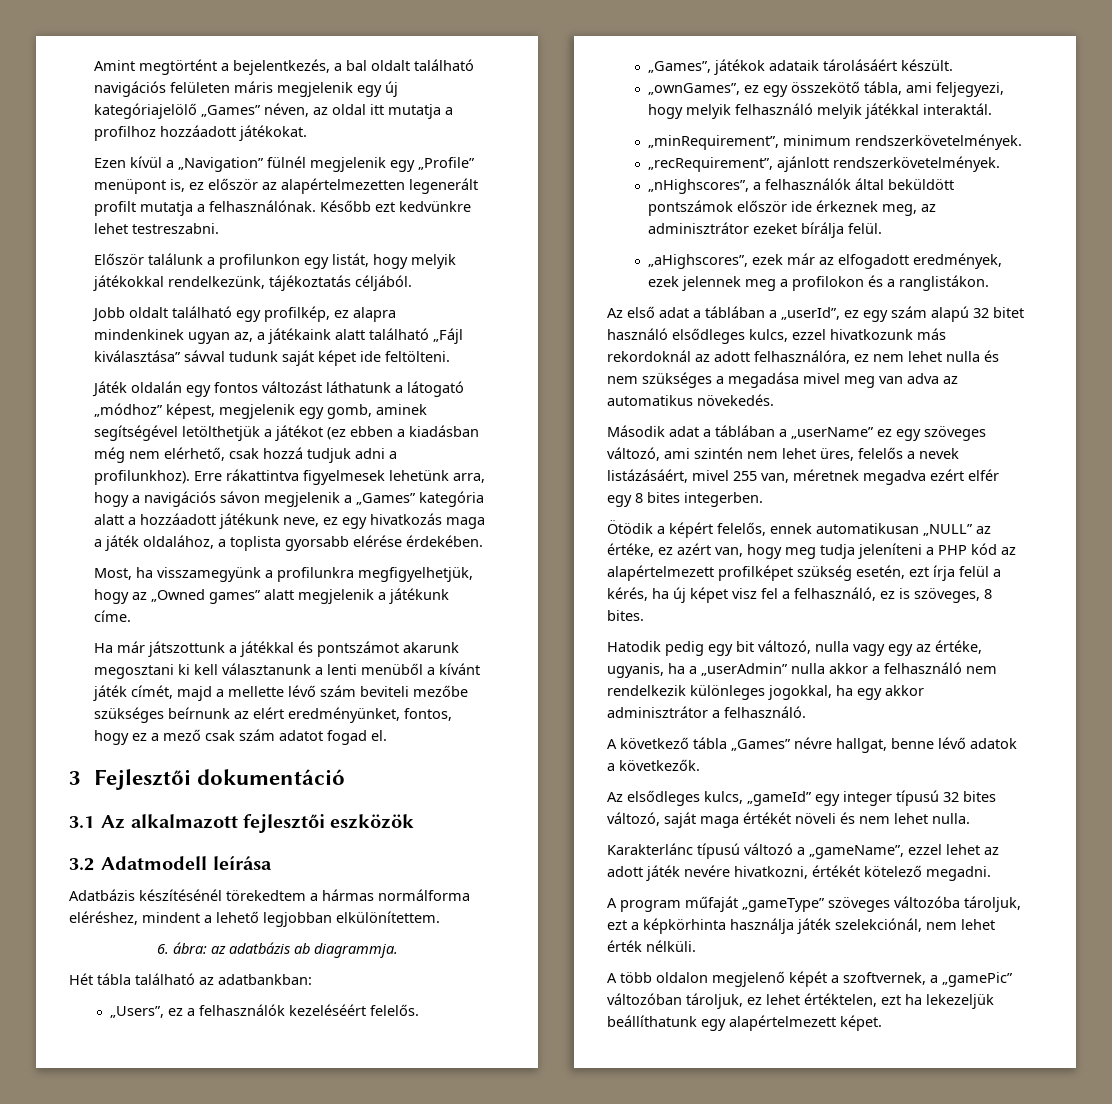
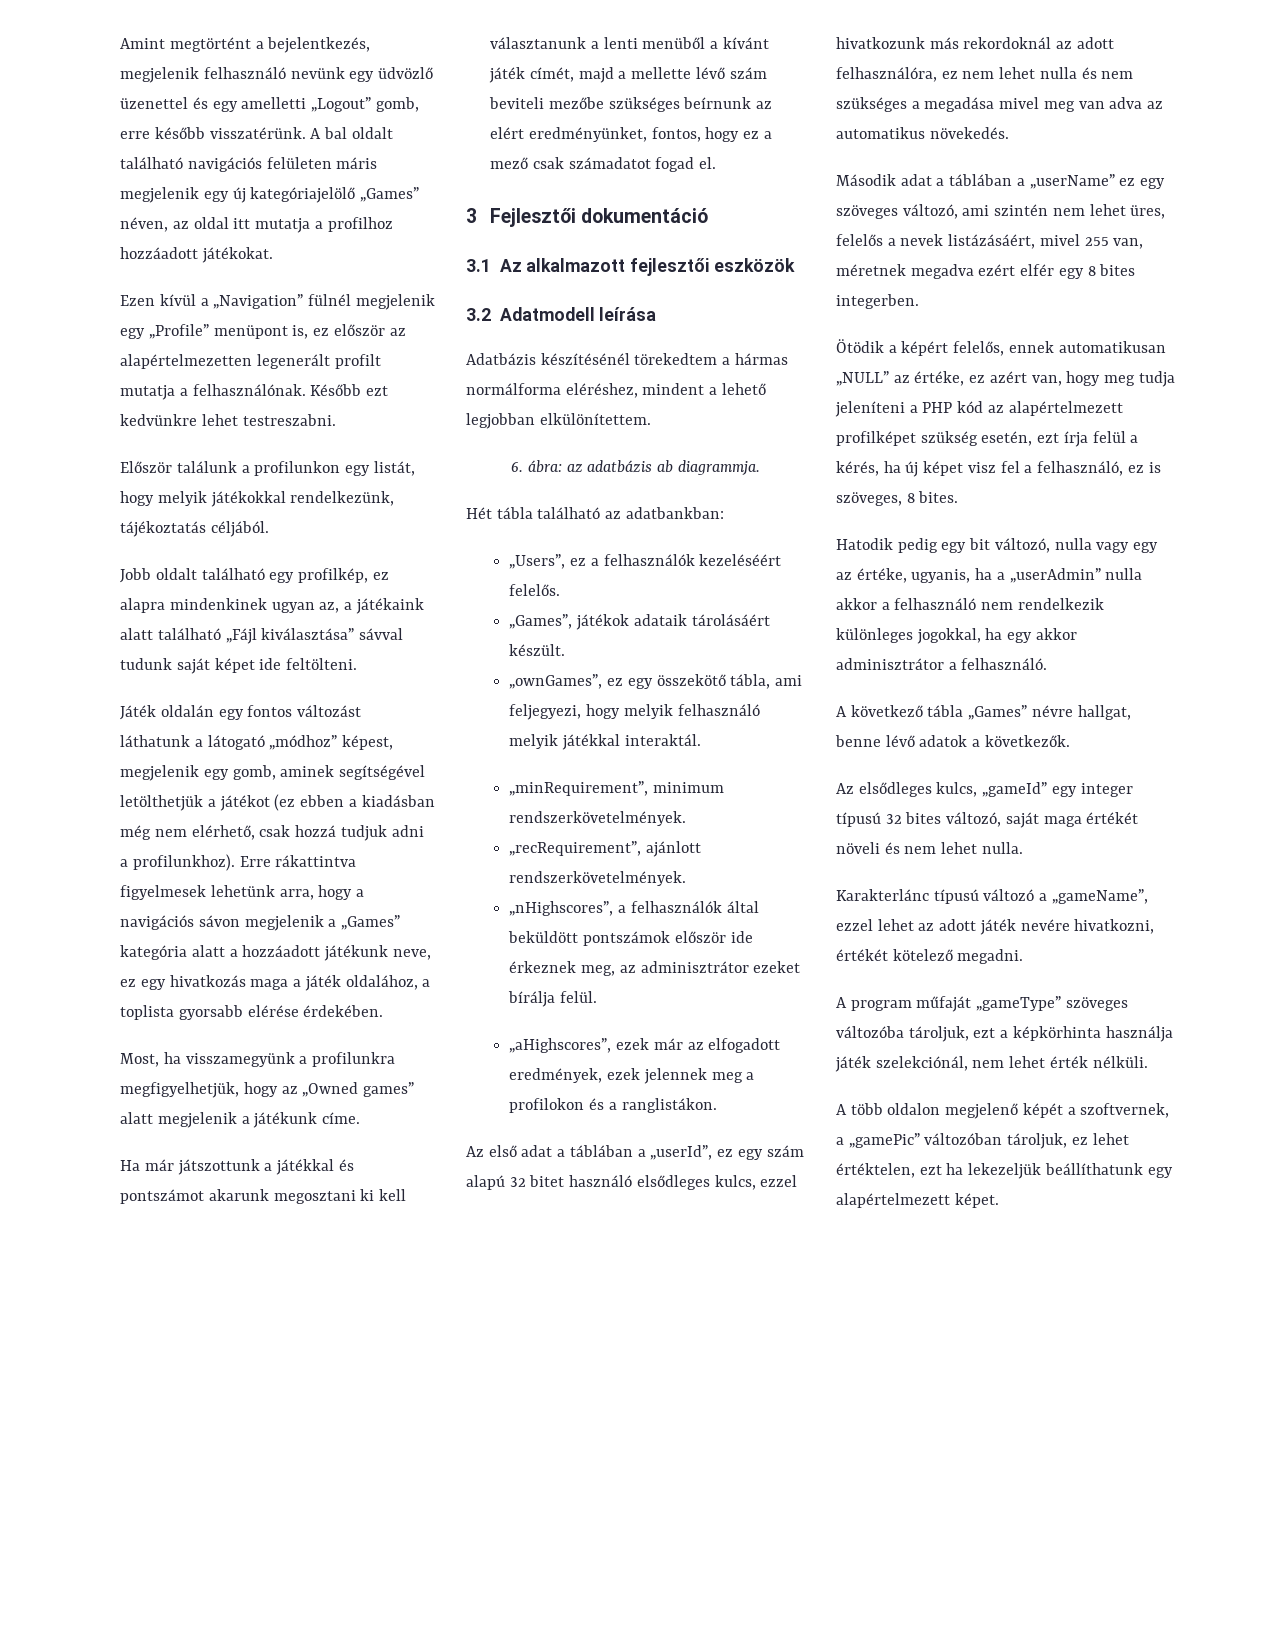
[333,63,342,71] a -> [120,67,434,83] [120,97,419,112] [120,127,322,139] megjelenik felhasználó nevünk egy üdvözlő üzenettel és egy amelletti „Logout” gomb, erre később visszatérünk. A
[238,729,323,741] szám adatot -> [568,157,651,169] számadatot

